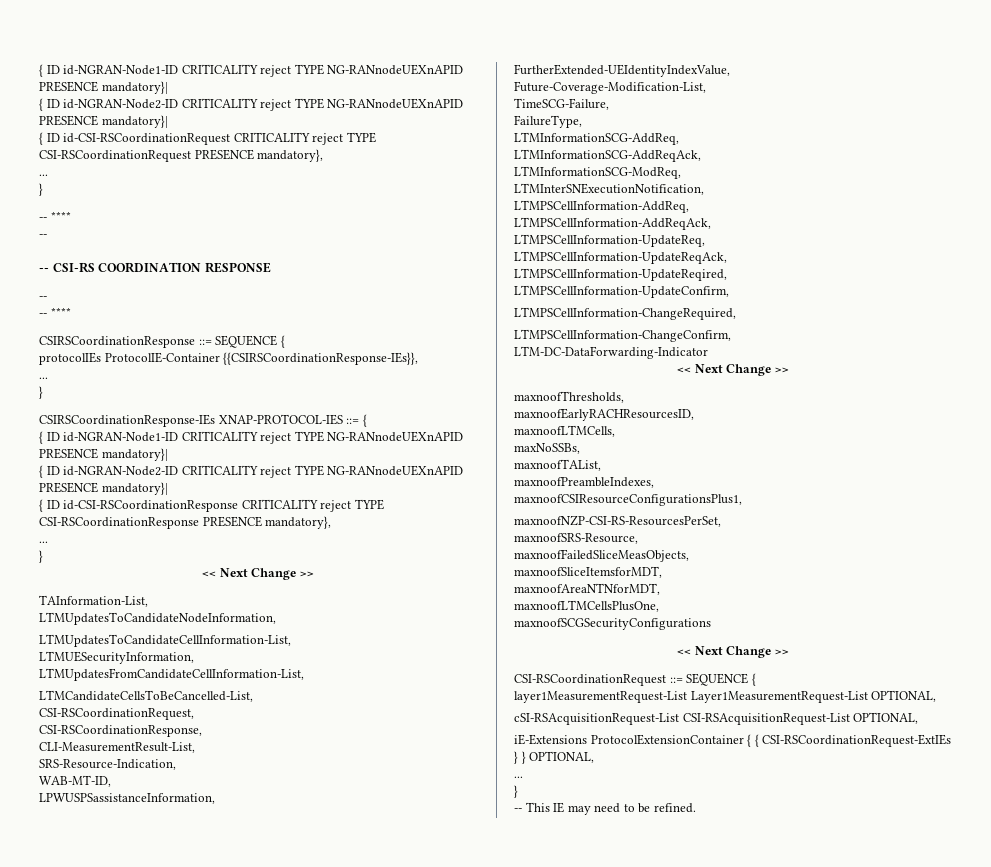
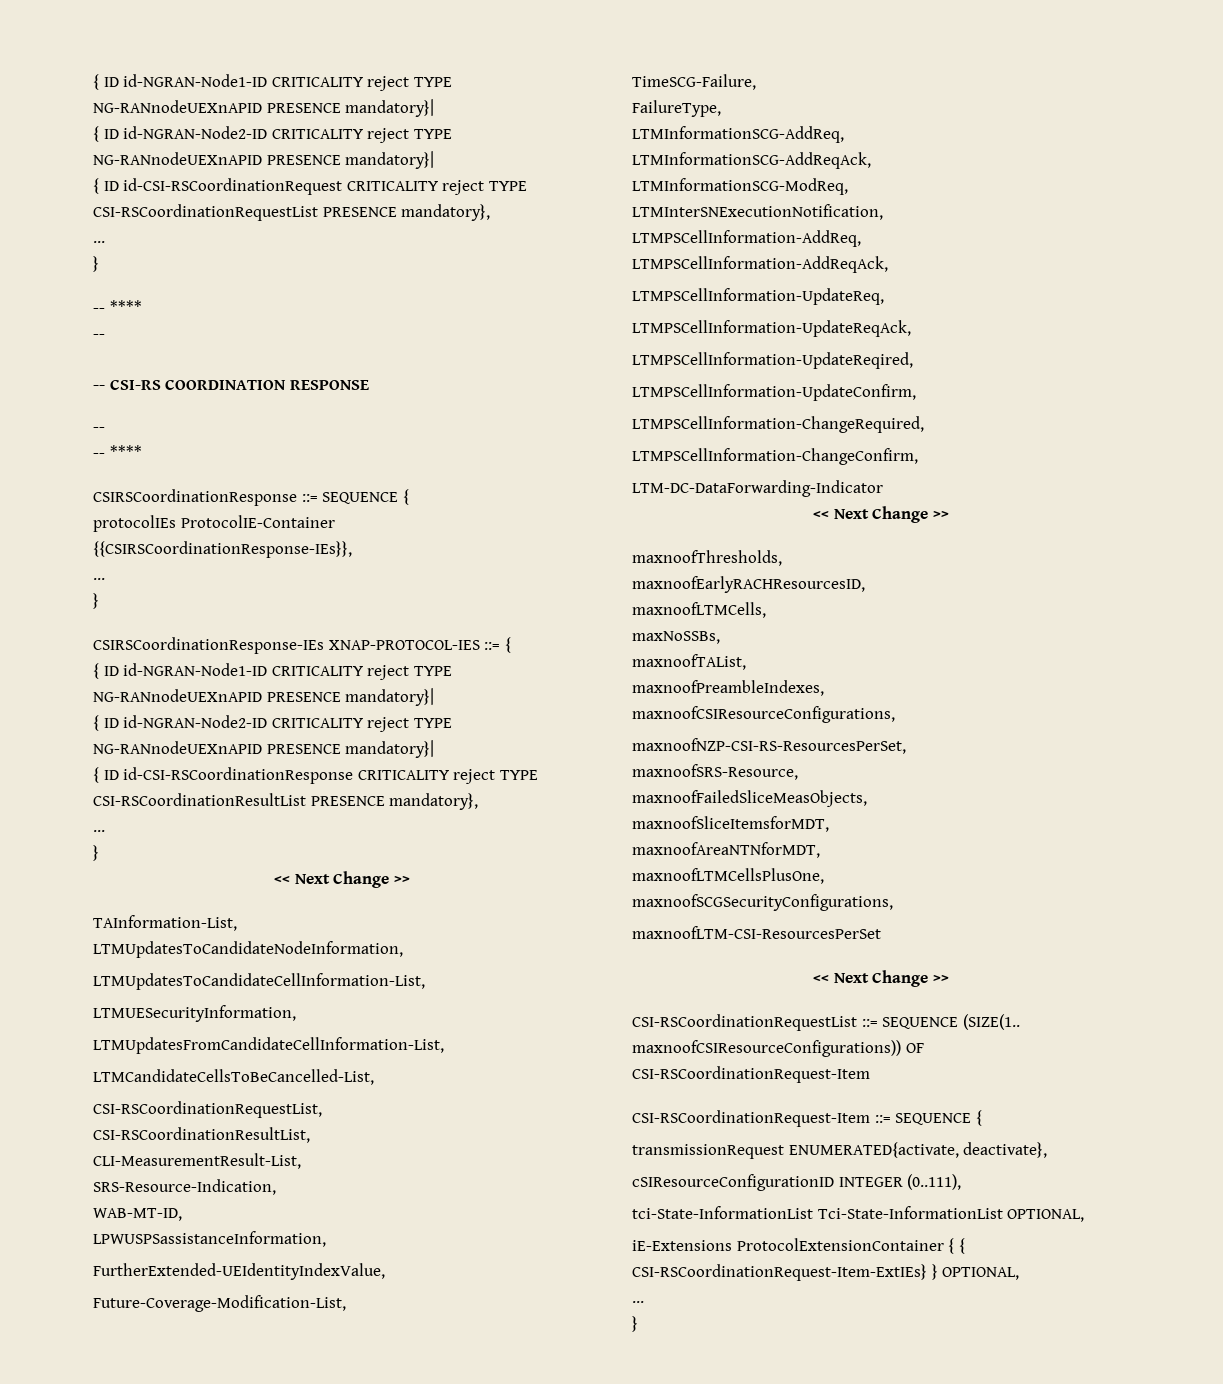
[39,150,191,162] CSI-RSCoordinationRequest -> [93,204,318,221] CSI-RSCoordinationRequestList
[39,517,199,529] CSI-RSCoordinationResponse -> [93,793,306,806] CSI-RSCoordinationResultList
[39,708,194,720] [39,725,202,737] CSI-RSCoordinationRequest, // CSI-RSCoordinationResponse, -> [93,1101,322,1118] [93,1127,310,1143] CSI-RSCoordinationRequestList, // CSI-RSCoordinationResultList,
[514,494,742,506] maxnoofCSIResourceConfigurationsPlus1, -> [632,706,895,723] maxnoofCSIResourceConfigurations,
[514,618,711,630] [677,646,789,658] [514,673,756,686] [514,690,937,703] [514,713,850,725] maxnoofSCGSecurityConfigurations // << Next Change >> // CSI-RSCoordinationRequest ::= SEQUENCE { // layer1MeasurementRequest-List Layer1MeasurementRequest-List OPTIONAL, // cSI-RSAcquisitionRequest-List CSI-RSAcquisitionRequest-List -> [632,894,893,911] [632,926,881,939] [813,970,949,987] [632,1014,1020,1031] [632,1040,924,1057] [632,1066,870,1083] [632,1110,982,1127] [632,1142,1048,1159] [632,1174,962,1191] [632,1206,1003,1219] maxnoofSCGSecurityConfigurations, // maxnoofLTM-CSI-ResourcesPerSet // << Next Change >> // CSI-RSCoordinationRequestList ::= SEQUENCE (SIZE(1.. maxnoofCSIResourceConfigurations)) OF CSI-RSCoordinationRequest-Item // CSI-RSCoordinationRequest-Item ::= SEQUENCE { // transmissionRequest ENUMERATED{activate, deactivate}, // cSIResourceConfigurationID INTEGER (0..111), // tci-State-InformationList Tci-State-InformationList
[762,734,952,747] [514,751,518,764] CSI-RSCoordinationRequest-ExtIEs } -> [632,1264,927,1281] CSI-RSCoordinationRequest-Item-ExtIEs}
[514,802,696,815] // -- This IE may need to be refined. -> (638, 1324) none

